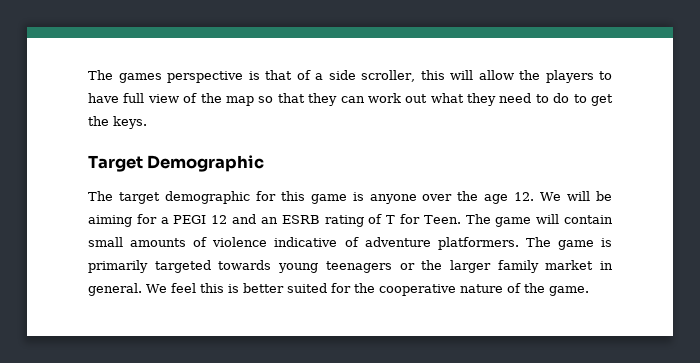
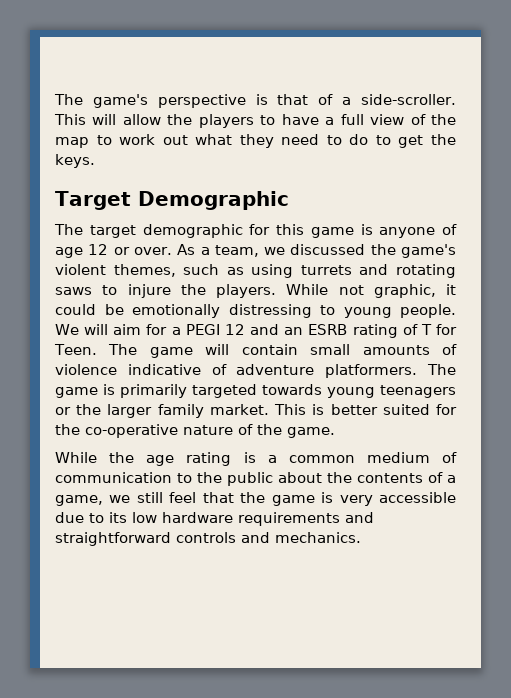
[88,70,162,83] The games -> [54,94,148,108] The game's
[328,70,445,82] side scroller, this -> [361,94,457,105] [54,114,86,125] side-scroller. This
(119, 98) none -> [325,117,335,125] a
[258,93,365,106] so that they can -> [96,135,112,145] to
[422,191,612,204] [88,215,132,227] over the age 12. We will be aiming -> [442,224,457,235] [55,244,456,258] [55,264,456,278] [55,284,456,298] [55,304,456,318] [55,324,142,335] of age 12 or over. As a team, we discussed the game's violent themes, such as using turrets and rotating saws to injure the players. While not graphic, it could be emotionally distressing to young people. We will aim
[545,260,613,270] [88,283,224,296] market in general. We feel this -> [209,404,307,415] market. This
[378,284,456,296] cooperative -> [85,424,178,438] co-operative
(589, 291) none -> [55,452,457,466] [55,472,456,486] [55,492,457,506] [55,512,374,526] [55,532,361,546] // While the age rating is a common medium of communication to the public about the contents of a game, we still feel that the game is very accessible due to its low hardware requirements and straightforward controls and mechanics.

